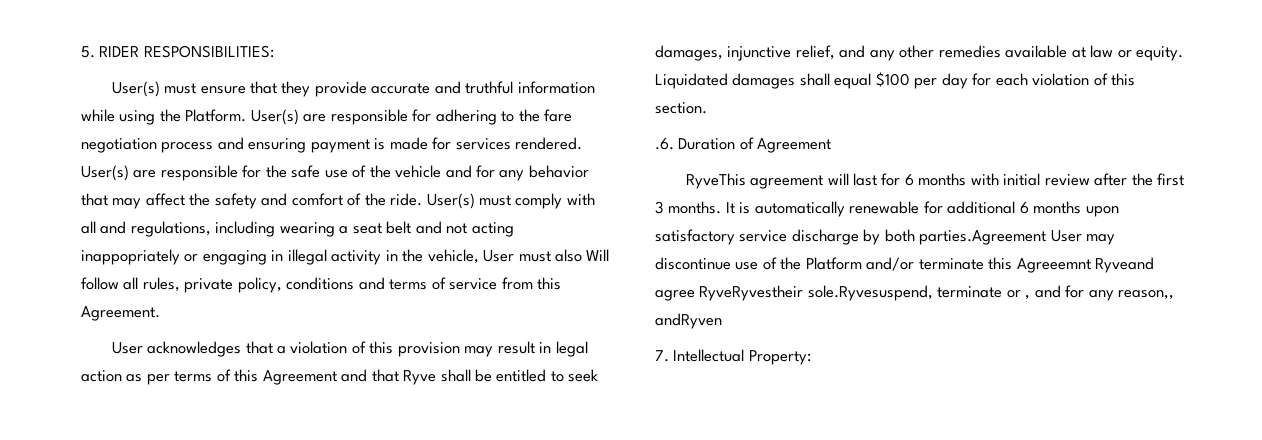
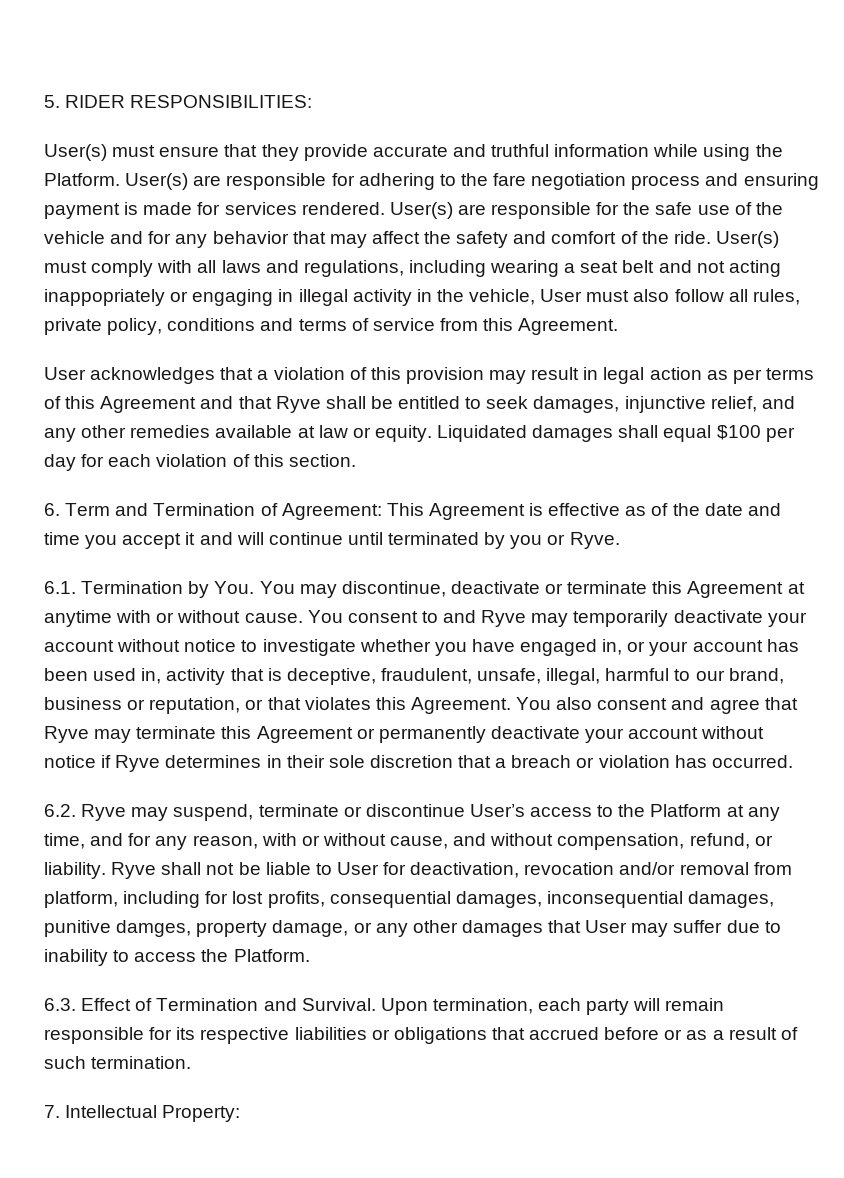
(96, 227) none -> [221,260,261,273] laws
[586,249,610,261] Will -> (670, 295) none
[655,137,832,153] [685,173,1185,189] [655,201,1119,217] [655,229,1116,245] [655,257,1155,273] [655,285,1175,301] [655,313,722,329] .6. Duration of Agreement // RyveThis agreement will last for 6 months with initial review after the first 3 months. It is automatically renewable for additional 6 months upon satisfactory service discharge by both parties.Agreement User may discontinue use of the Platform and/or terminate this Agreeemnt Ryveand agree RyveRyvestheir sole.Ryvesuspend, terminate or , and for any reason,, andRyven -> [44,503,781,520] [44,532,620,549] [44,581,805,598] [44,610,807,627] [44,639,799,656] [44,668,784,685] [44,697,798,714] [44,726,765,743] [44,755,793,772] [44,804,780,821] [44,833,773,850] [44,862,792,879] [44,891,775,908] [44,920,781,937] [44,949,310,966] [44,998,725,1015] [44,1027,798,1044] [44,1056,192,1069] 6. Term and Termination of Agreement: This Agreement is effective as of the date and time you accept it and will continue until terminated by you or Ryve. // 6.1. Termination by You. You may discontinue, deactivate or terminate this Agreement at anytime with or without cause. You consent to and Ryve may temporarily deactivate your account without notice to investigate whether you have engaged in, or your account has been used in, activity that is deceptive, fraudulent, unsafe, illegal, harmful to our brand, business or reputation, or that violates this Agreement. You also consent and agree that Ryve may terminate this Agreement or permanently deactivate your account without notice if Ryve determines in their sole discretion that a breach or violation has occurred. // 6.2. Ryve may suspend, terminate or discontinue User’s access to the Platform at any time, and for any reason, with or without cause, and without compensation, refund, or liability. Ryve shall not be liable to User for deactivation, revocation and/or removal from platform, including for lost profits, consequential damages, inconsequential damages, punitive damges, property damage, or any other damages that User may suffer due to inability to access the Platform. // 6.3. Effect of Termination and Survival. Upon termination, each party will remain responsible for its respective liabilities or obligations that accrued before or as a result of such termination.

